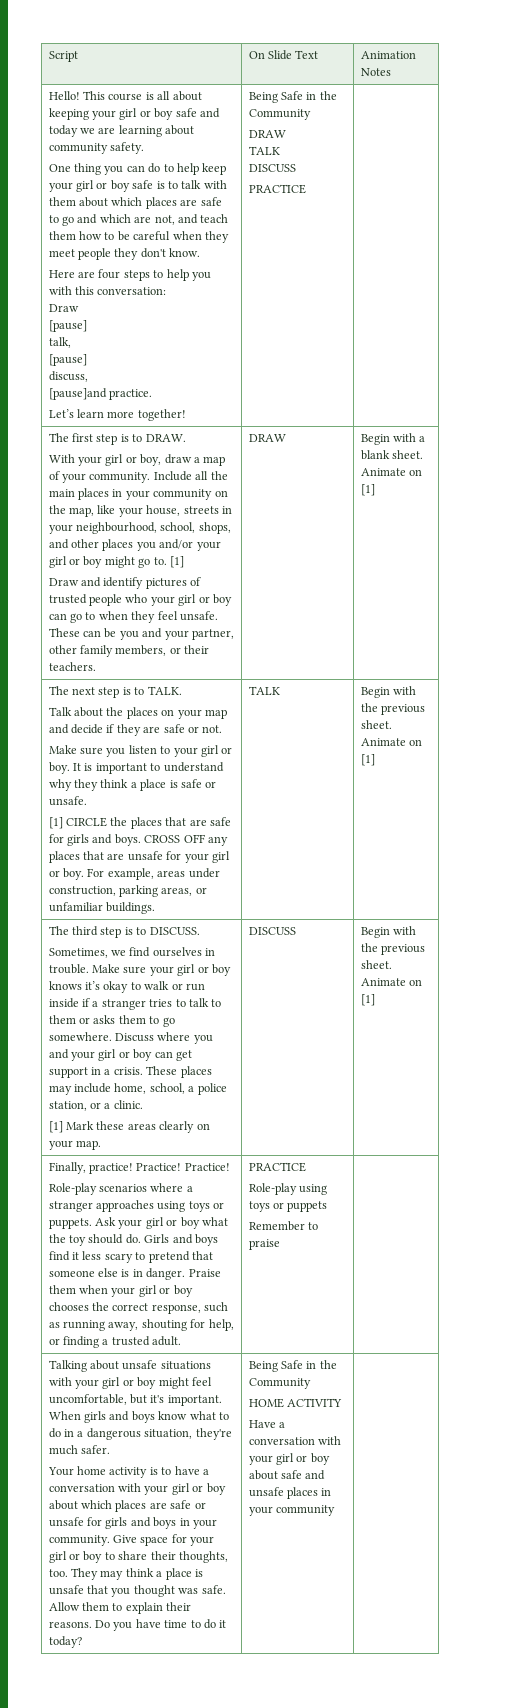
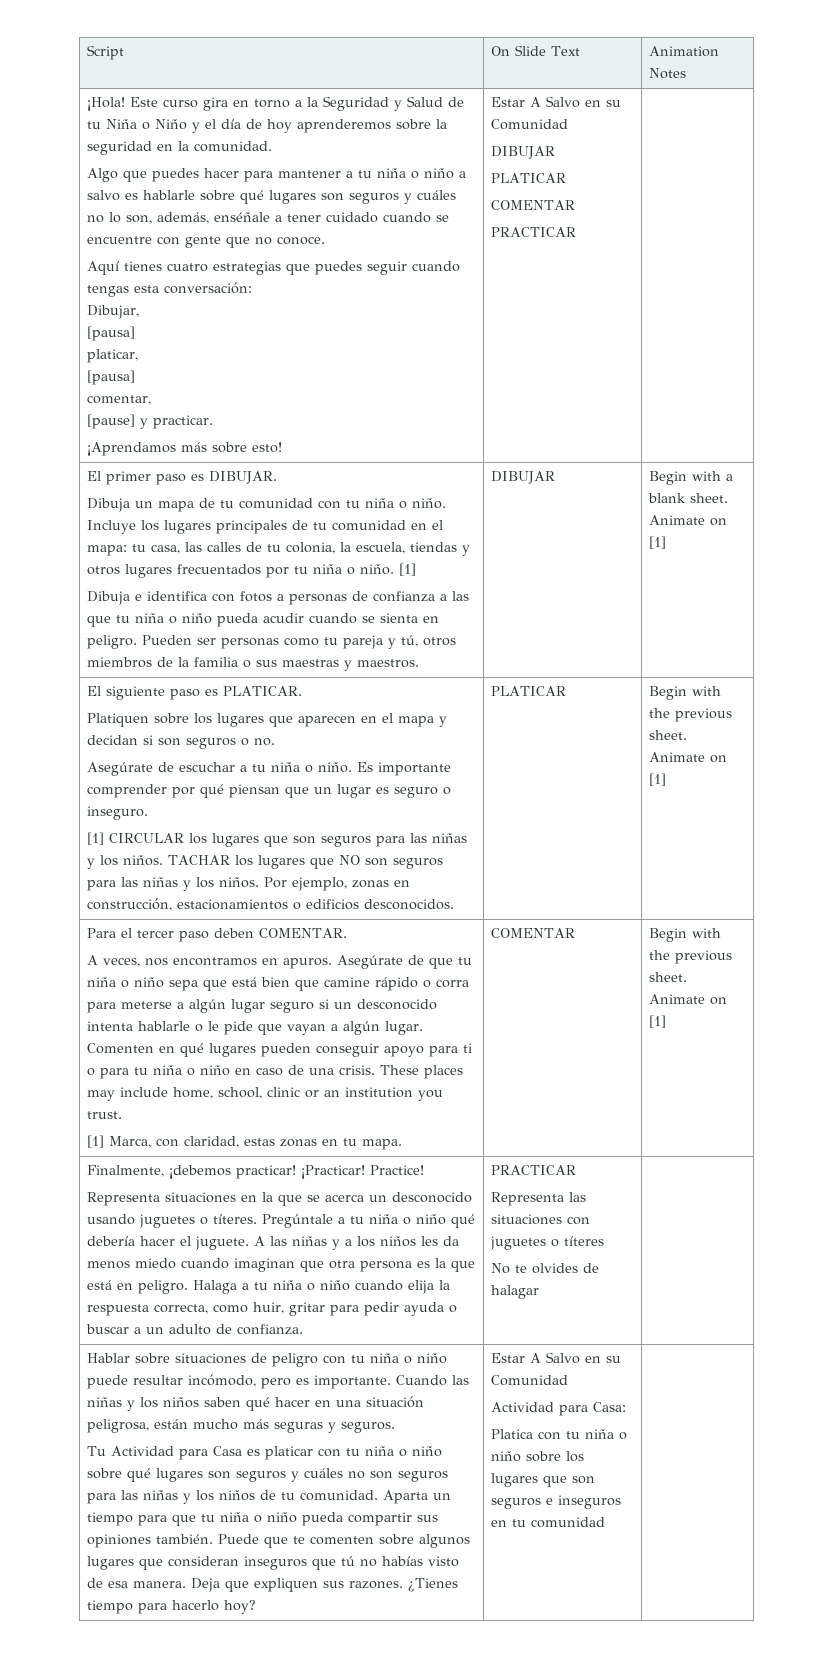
[48,91,202,101] [48,108,220,120] [48,125,195,137] [48,142,145,154] [48,163,227,175] [48,180,227,192] [48,197,222,209] [48,214,229,226] [48,231,229,243] [48,248,201,260] [48,269,211,281] [48,286,167,295] [48,304,79,312] [48,320,87,332] [48,337,71,348] [48,354,87,366] [48,371,88,382] [48,388,153,400] [48,409,186,421] [248,91,337,103] [248,109,311,120] [248,130,286,138] [248,146,280,155] [248,164,296,172] [248,184,306,194] [48,433,186,445] [48,454,226,466] [48,471,228,483] [48,488,228,500] [48,505,232,517] [48,522,231,534] [48,539,221,551] [48,556,184,568] [48,577,202,589] [48,594,232,606] [48,611,218,623] [48,628,234,640] [48,645,210,657] [48,662,96,671] [248,434,286,442] Hello! This course is all about keeping your girl or boy safe and today we are learning about community safety. // One thing you can do to help keep your girl or boy safe is to talk with them about which places are safe to go and which are not, and teach them how to be careful when they meet people they don't know. // Here are four steps to help you with this conversation: // Draw // [pause] // talk, // [pause] // discuss, // [pause]and practice. // Let’s learn more together! | Being Safe in the Community // DRAW // TALK // DISCUSS // PRACTICE | // The first step is to DRAW. // With your girl or boy, draw a map of your community. Include all the main places in your community on the map, like your house, streets in your neighbourhood, school, shops, and other places you and/or your girl or boy might go to. [1] // Draw and identify pictures of trusted people who your girl or boy can go to when they feel unsafe. These can be you and your partner, other family members, or their teachers. | DRAW -> [86,96,464,111] [86,119,447,133] [86,141,272,155] [86,168,466,182] [86,190,456,204] [86,212,449,224] [86,236,325,248] [86,261,460,275] [86,282,252,297] [86,305,139,319] [86,326,135,341] [86,349,138,363] [86,370,135,385] [86,395,151,405] [86,414,213,429] [86,442,282,456] [490,96,621,108] [490,119,568,130] [490,146,555,159] [490,173,566,183] [490,200,575,210] [490,227,576,237] [86,471,277,485] [86,498,446,512] [86,520,443,534] [86,542,470,556] [86,563,416,578] [86,591,469,605] [86,613,439,627] [86,635,456,649] [86,657,419,671] [490,471,555,484] ¡Hola! Este curso gira en torno a la Seguridad y Salud de tu Niña o Niño y el día de hoy aprenderemos sobre la seguridad en la comunidad. // Algo que puedes hacer para mantener a tu niña o niño a salvo es hablarle sobre qué lugares son seguros y cuáles no lo son, además, enséñale a tener cuidado cuando se encuentre con gente que no conoce. // Aquí tienes cuatro estrategias que puedes seguir cuando tengas esta conversación: // Dibujar, // [pausa] // platicar, // [pausa] // comentar, // [pause] y practicar. // ¡Aprendamos más sobre esto! | Estar A Salvo en su Comunidad // DIBUJAR // PLATICAR // COMENTAR // PRACTICAR | // El primer paso es DIBUJAR. // Dibuja un mapa de tu comunidad con tu niña o niño. Incluye los lugares principales de tu comunidad en el mapa: tu casa, las calles de tu colonia, la escuela, tiendas y otros lugares frecuentados por tu niña o niño. [1] // Dibuja e identifica con fotos a personas de confianza a las que tu niña o niño pueda acudir cuando se sienta en peligro. Pueden ser personas como tu pareja y tú, otros miembros de la familia o sus maestras y maestros. | DIBUJAR
[48,686,182,698] [48,707,227,719] [48,724,223,736] [48,745,233,757] [48,762,224,774] [48,779,217,791] [48,796,87,806] [48,817,231,829] [48,834,228,846] [48,851,230,863] [48,868,220,880] [48,885,207,897] [48,902,156,914] [248,686,280,695] [360,686,417,698] [360,703,426,715] [360,720,392,729] [360,738,423,746] [360,754,375,766] [48,926,200,938] [48,947,216,958] [48,964,231,976] [48,981,205,993] [48,998,222,1010] [48,1015,175,1027] [48,1032,213,1044] [48,1049,192,1061] [48,1067,111,1078] The next step is to TALK. // Talk about the places on your map and decide if they are safe or not. // Make sure you listen to your girl or boy. It is important to understand why they think a place is safe or unsafe. // [1] CIRCLE the places that are safe for girls and boys. CROSS OFF any places that are unsafe for your girl or boy. For example, areas under construction, parking areas, or unfamiliar buildings. | TALK | Begin with the previous sheet. Animate on [1] // The third step is to DISCUSS. // Sometimes, we find ourselves in trouble. Make sure your girl or boy knows it’s okay to walk or run inside if a stranger tries to talk to them or asks them to go somewhere. Discuss where you and your girl or boy can get support in a -> [86,686,302,700] [86,713,447,727] [86,735,275,749] [86,762,451,776] [86,784,451,798] [86,806,148,820] [86,832,467,847] [86,855,443,869] [86,877,410,891] [86,898,454,911] [490,686,566,696] [648,686,721,700] [648,708,732,722] [648,730,687,740] [648,752,727,763] [648,773,666,786] [86,928,347,942] [86,955,472,969] [86,977,469,991] [86,999,437,1013] [86,1021,423,1035] [86,1043,472,1057] [86,1065,334,1079] El siguiente paso es PLATICAR. // Platiquen sobre los lugares que aparecen en el mapa y decidan si son seguros o no. // Asegúrate de escuchar a tu niña o niño. Es importante comprender por qué piensan que un lugar es seguro o inseguro. // [1] CIRCULAR los lugares que son seguros para las niñas y los niños. TACHAR los lugares que NO son seguros para las niñas y los niños. Por ejemplo, zonas en construcción, estacionamientos o edificios desconocidos. | PLATICAR | Begin with the previous sheet. Animate on [1] // Para el tercer paso deben COMENTAR. // A veces, nos encontramos en apuros. Asegúrate de que tu niña o niño sepa que está bien que camine rápido o corra para meterse a algún lugar seguro si un desconocido intenta hablarle o le pide que vayan a algún lugar. Comenten en qué lugares pueden conseguir apoyo para ti o para tu niña o niño en caso de una
[188,1083,227,1095] [48,1100,143,1111] [48,1121,210,1133] [48,1140,102,1150] [248,927,296,935] [360,926,417,938] [360,943,426,955] [360,960,392,969] [360,978,423,986] [360,994,375,1006] [48,1162,230,1174] [48,1183,193,1195] [48,1200,225,1212] [48,1217,228,1229] [48,1234,218,1246] [48,1251,213,1263] [48,1268,221,1280] [48,1285,193,1297] [48,1302,229,1314] [48,1319,234,1331] [48,1336,182,1348] [248,1162,306,1172] [248,1183,328,1195] [248,1201,328,1212] [248,1221,319,1231] [248,1239,280,1250] [48,1360,211,1372] [48,1377,212,1389] [48,1394,222,1406] [48,1411,229,1423] [48,1428,232,1440] [48,1445,111,1455] [47,1466,209,1478] [48,1483,226,1495] [48,1500,206,1512] [48,1517,217,1529] [48,1534,215,1546] [48,1551,228,1563] [48,1568,203,1580] [48,1585,226,1597] [48,1602,192,1614] [48,1619,227,1631] [48,1636,82,1648] [248,1360,337,1372] [248,1378,311,1389] [248,1398,343,1408] [248,1420,286,1428] [248,1436,342,1445] [248,1453,330,1465] [248,1470,326,1480] [248,1487,332,1499] [248,1505,336,1516] a police station, or a clinic. // [1] Mark these areas clearly on your map. | DISCUSS | Begin with the previous sheet. Animate on [1] // Finally, practice! Practice! Practice! // Role-play scenarios where a stranger approaches using toys or puppets. Ask your girl or boy what the toy should do. Girls and boys find it less scary to pretend that someone else is in danger. Praise them when your girl or boy chooses the correct response, such as running away, shouting for help, or finding a trusted adult. | PRACTICE // Role-play using toys or puppets // Remember to praise | // Talking about unsafe situations with your girl or boy might feel uncomfortable, but it's important. When girls and boys know what to do in a dangerous situation, they're much safer. // Your home activity is to have a conversation with your girl or boy about which places are safe or unsafe for girls and boys in your community. Give space for your girl or boy to share their thoughts, too. They may think a place is unsafe that you thought was safe. Allow them to explain their reasons. Do you have time to do it today? | Being Safe in the Community // HOME ACTIVITY // Have a conversation with your girl or boy about safe and unsafe places in your community -> [266,1087,443,1101] [86,1111,122,1119] [86,1135,402,1150] [490,928,575,938] [648,928,721,942] [648,950,732,964] [648,972,687,982] [648,994,727,1005] [648,1015,666,1028] [86,1165,424,1179] [86,1192,472,1206] [86,1214,475,1228] [86,1236,459,1250] [86,1258,475,1272] [86,1280,450,1294] [86,1302,457,1316] [85,1324,303,1335] [490,1165,576,1175] [490,1192,586,1206] [490,1214,590,1225] [489,1236,604,1250] [490,1263,599,1274] [490,1285,539,1299] [86,1353,447,1367] [86,1374,469,1389] [86,1396,424,1411] [86,1419,395,1433] [86,1446,442,1460] [86,1468,448,1482] [86,1490,451,1504] [86,1512,438,1526] [86,1534,470,1548] [86,1556,459,1570] [86,1578,458,1592] [86,1600,256,1614] [490,1352,621,1364] [490,1375,568,1386] [490,1402,626,1416] [490,1429,627,1440] [490,1451,584,1462] [490,1473,595,1487] [490,1495,621,1509] [490,1517,605,1528] clinic or an institution you trust. // [1] Marca, con claridad, estas zonas en tu mapa. | COMENTAR | Begin with the previous sheet. Animate on [1] // Finalmente, ¡debemos practicar! ¡Practicar! Practice! // Representa situaciones en la que se acerca un desconocido usando juguetes o títeres. Pregúntale a tu niña o niño qué debería hacer el juguete. A las niñas y a los niños les da menos miedo cuando imaginan que otra persona es la que está en peligro. Halaga a tu niña o niño cuando elija la respuesta correcta, como huir, gritar para pedir ayuda o buscar a un adulto de confianza. | PRACTICAR // Representa las situaciones con juguetes o títeres // No te olvides de halagar | // Hablar sobre situaciones de peligro con tu niña o niño puede resultar incómodo, pero es importante. Cuando las niñas y los niños saben qué hacer en una situación peligrosa, están mucho más seguras y seguros. // Tu Actividad para Casa es platicar con tu niña o niño sobre qué lugares son seguros y cuáles no son seguros para las niñas y los niños de tu comunidad. Aparta un tiempo para que tu niña o niño pueda compartir sus opiniones también. Puede que te comenten sobre algunos lugares que consideran inseguros que tú no habías visto de esa manera. Deja que expliquen sus razones. ¿Tienes tiempo para hacerlo hoy? | Estar A Salvo en su Comunidad // Actividad para Casa: // Platica con tu niña o niño sobre los lugares que son seguros e inseguros en tu comunidad

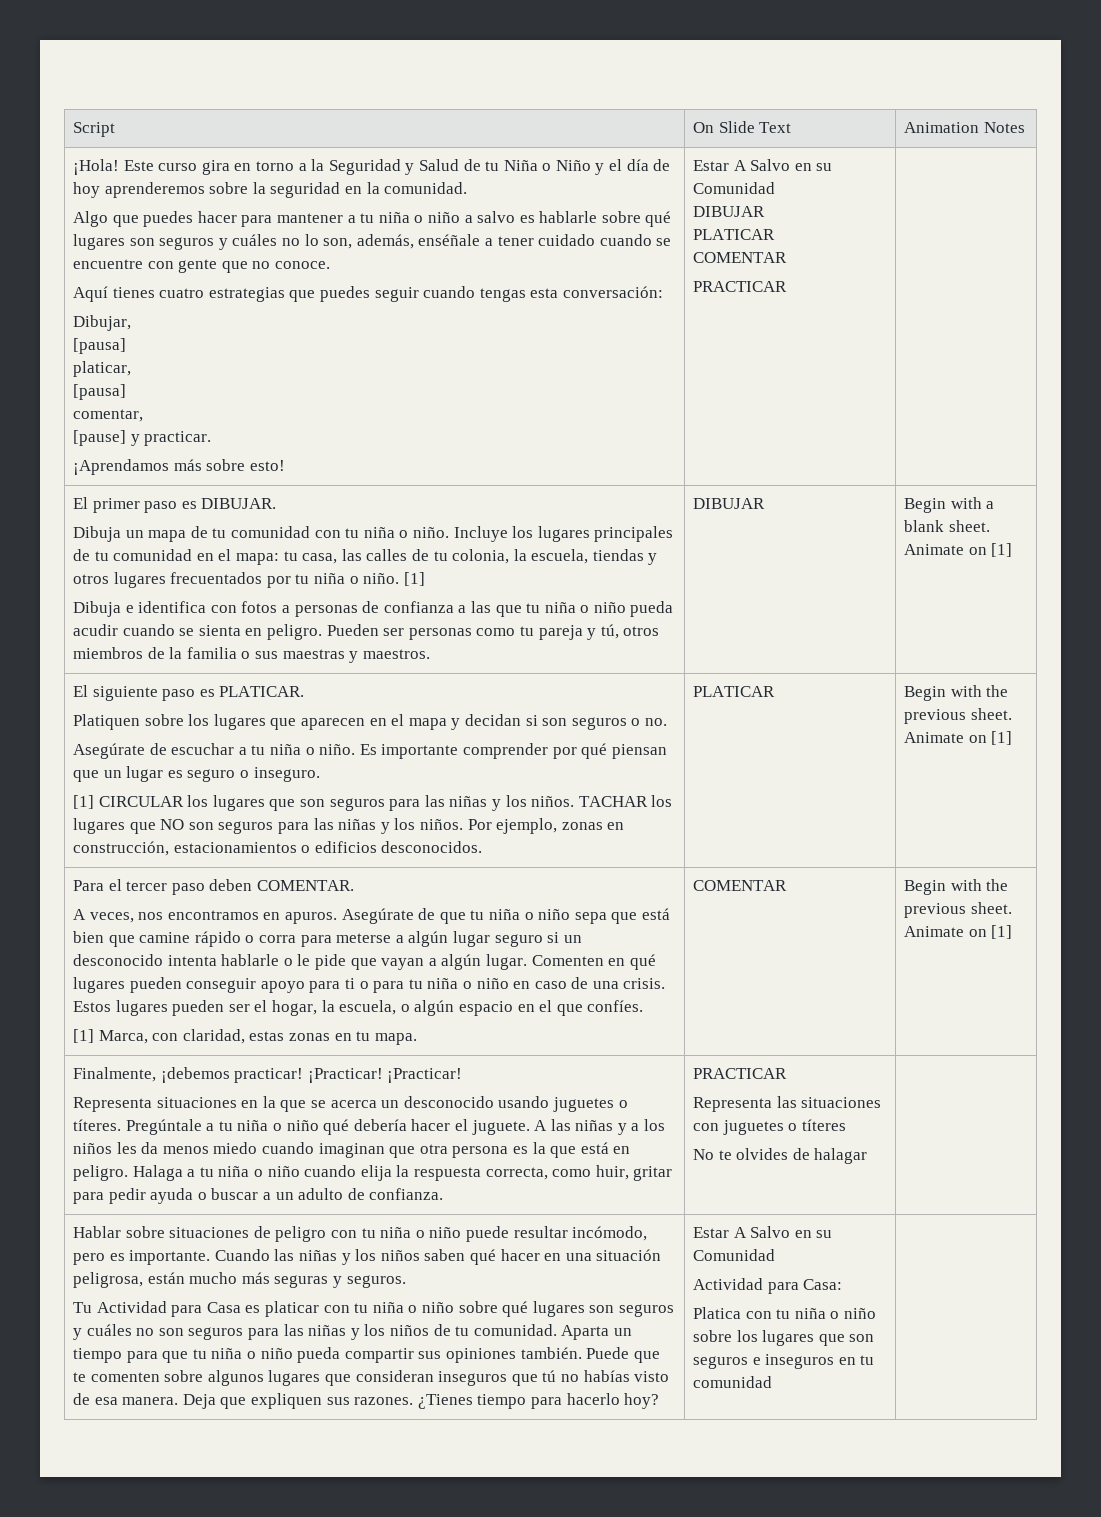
[379,1065,463,1079] [86,1087,443,1101] [86,1111,122,1119] These places may include home, school, clinic or an institution you trust. -> [73,1000,644,1016] Estos lugares pueden ser el hogar, la escuela, o algún espacio en el que confíes.
[369,1165,424,1175] Practice! -> [387,1068,463,1083] ¡Practicar!

